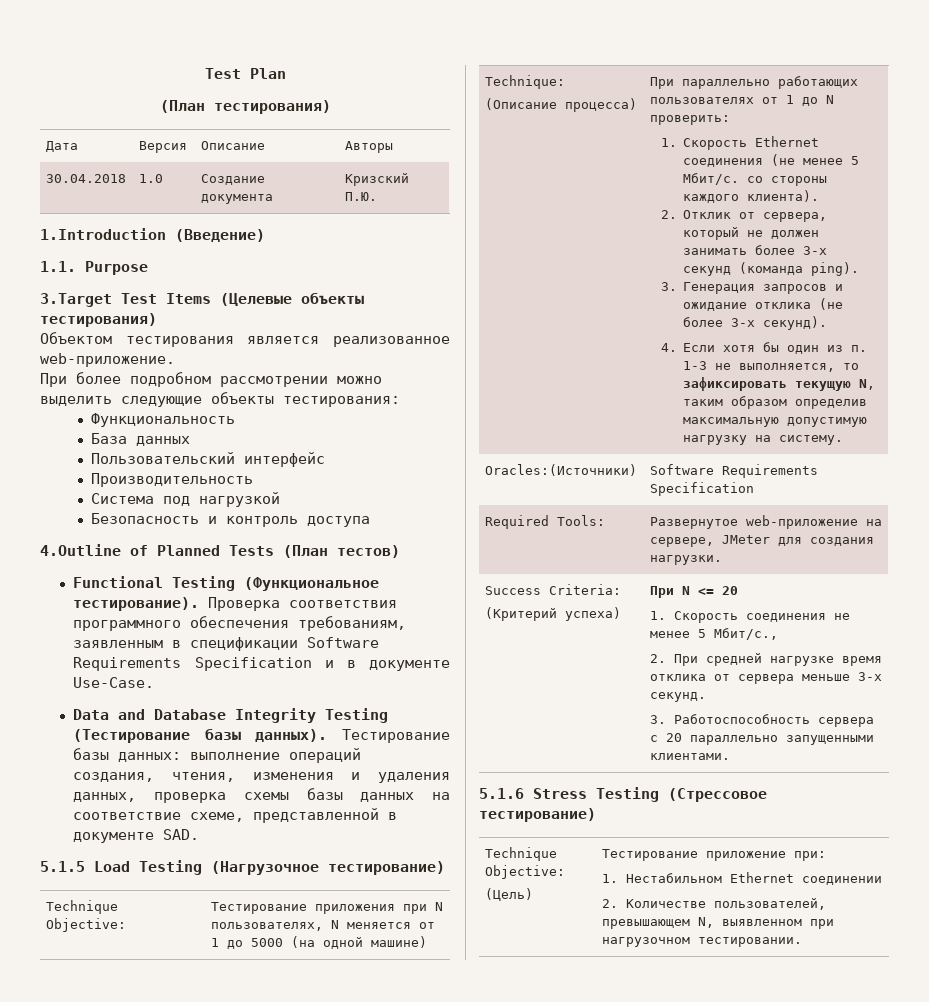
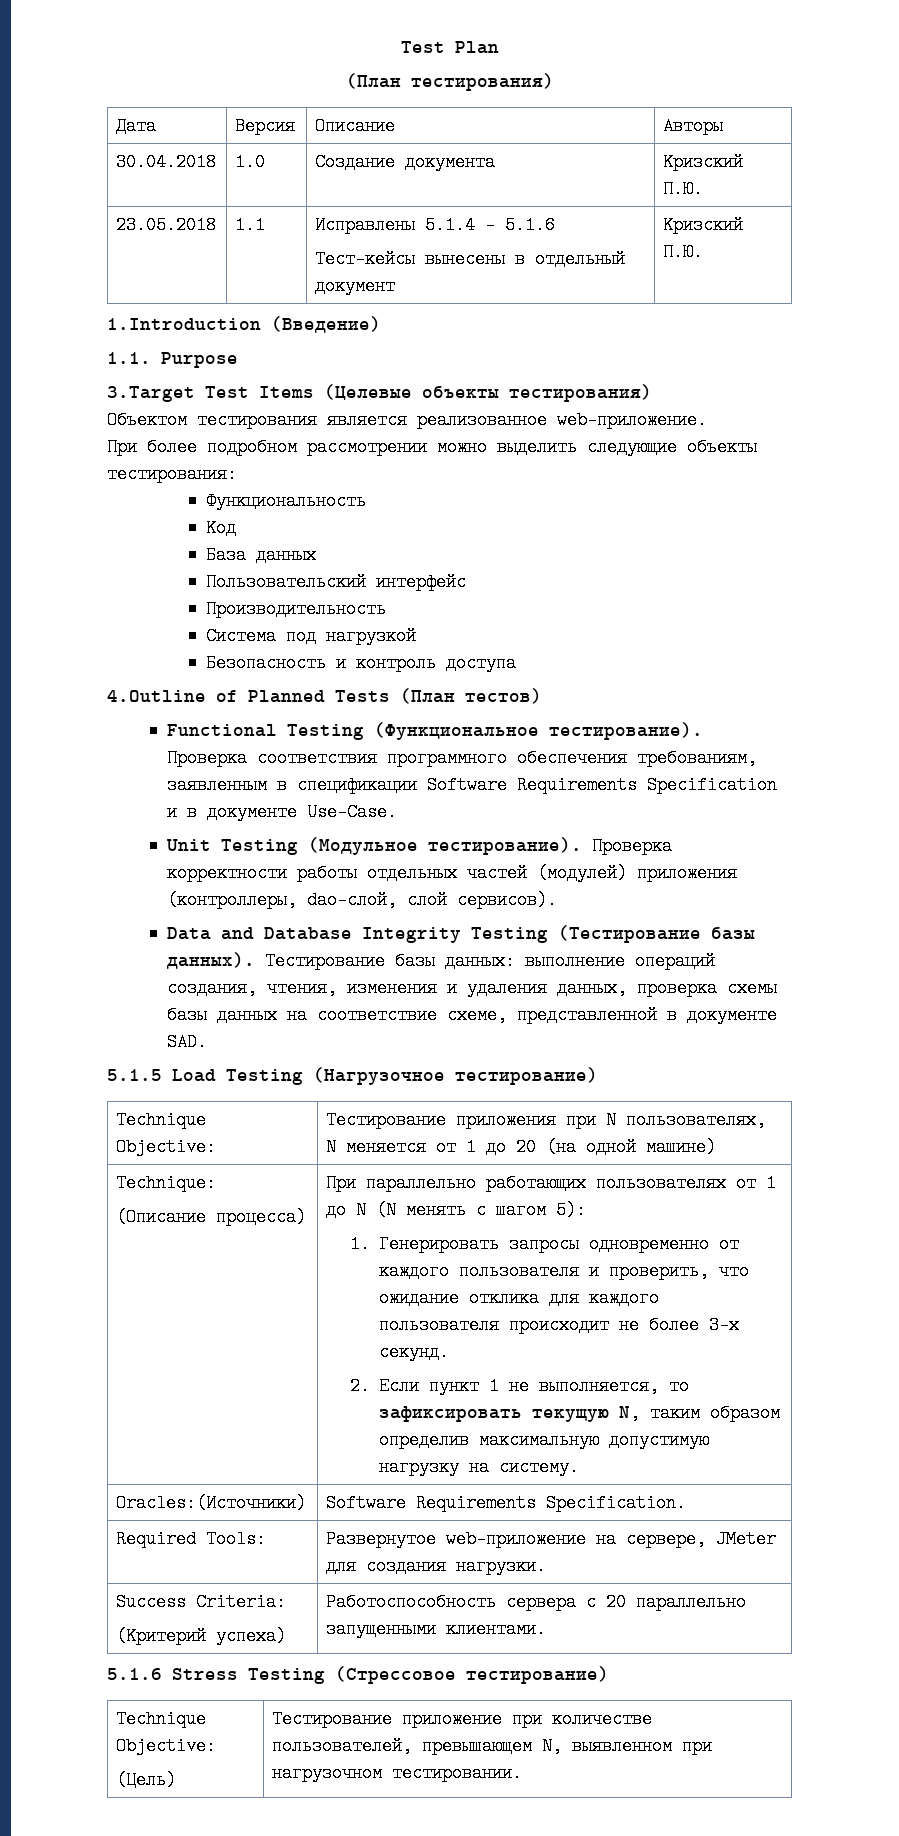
(378, 196) none -> [116,216,217,234] [235,216,266,234] [315,216,556,234] [315,250,626,268] [315,278,396,295] [663,217,744,234] [663,243,704,261] // 23.05.2018 | 1.1 | Исправлены 5.1.4 - 5.1.6 // Тест-кейсы вынесены в отдельный документ | Кризский П.Ю.
(235, 420) none -> [206,520,237,537] // Код
(155, 682) none -> [166,837,673,855] [167,864,738,882] [167,891,558,909] // Unit Testing (Модульное тестирование). Проверка корректности работы отдельных частей (модулей) приложения (контроллеры, dao-слой, слой сервисов).
[251,938,284,947] 5000 -> [516,1138,537,1156] 20
[650,115,731,125] [660,136,820,150] [683,154,860,167] [683,173,828,186] [683,190,820,203] [660,210,828,222] [683,227,820,240] [683,245,828,255] [683,262,860,276] [660,282,844,294] [683,298,844,311] [683,316,828,330] [660,342,868,354] [683,361,708,370] проверить: // 1. Скорость Ethernet соединения (не менее 5 Мбит/с. со стороны каждого клиента). // 2. Отклик от сервера, который не должен занимать более 3-х секунд (команда ping). // 3. Генерация запросов и ожидание отклика (не более 3-х секунд). // 4. Если хотя бы один из п. 1-3 -> [376,1201,587,1219] [349,1235,740,1253] [379,1262,750,1280] [379,1290,660,1307] [379,1316,740,1334] [379,1343,450,1361] [349,1377,500,1395] (N менять с шагом 5): // 1. Генерировать запросы одновременно от каждого пользователя и проверить, что ожидание отклика для каждого пользователя происходит не более 3-х секунд. // 2. Если пункт 1
[650,482,755,496] Specification -> [546,1494,687,1512] Specification.
[650,586,739,598] [650,611,851,623] [650,628,779,640] [650,653,883,666] [650,672,883,684] [650,692,707,702] [650,715,667,724] При N <= 20 // 1. Скорость соединения не менее 5 Мбит/с., // 2. При средней нагрузке время отклика от сервера меньше 3-х секунд. // 3. -> (287, 1636) none
[794,851,827,861] [602,872,883,885] [602,899,707,908] при: // 1. Нестабильном Ethernet соединении // 2. Количестве -> [512,1711,653,1728] при количестве

